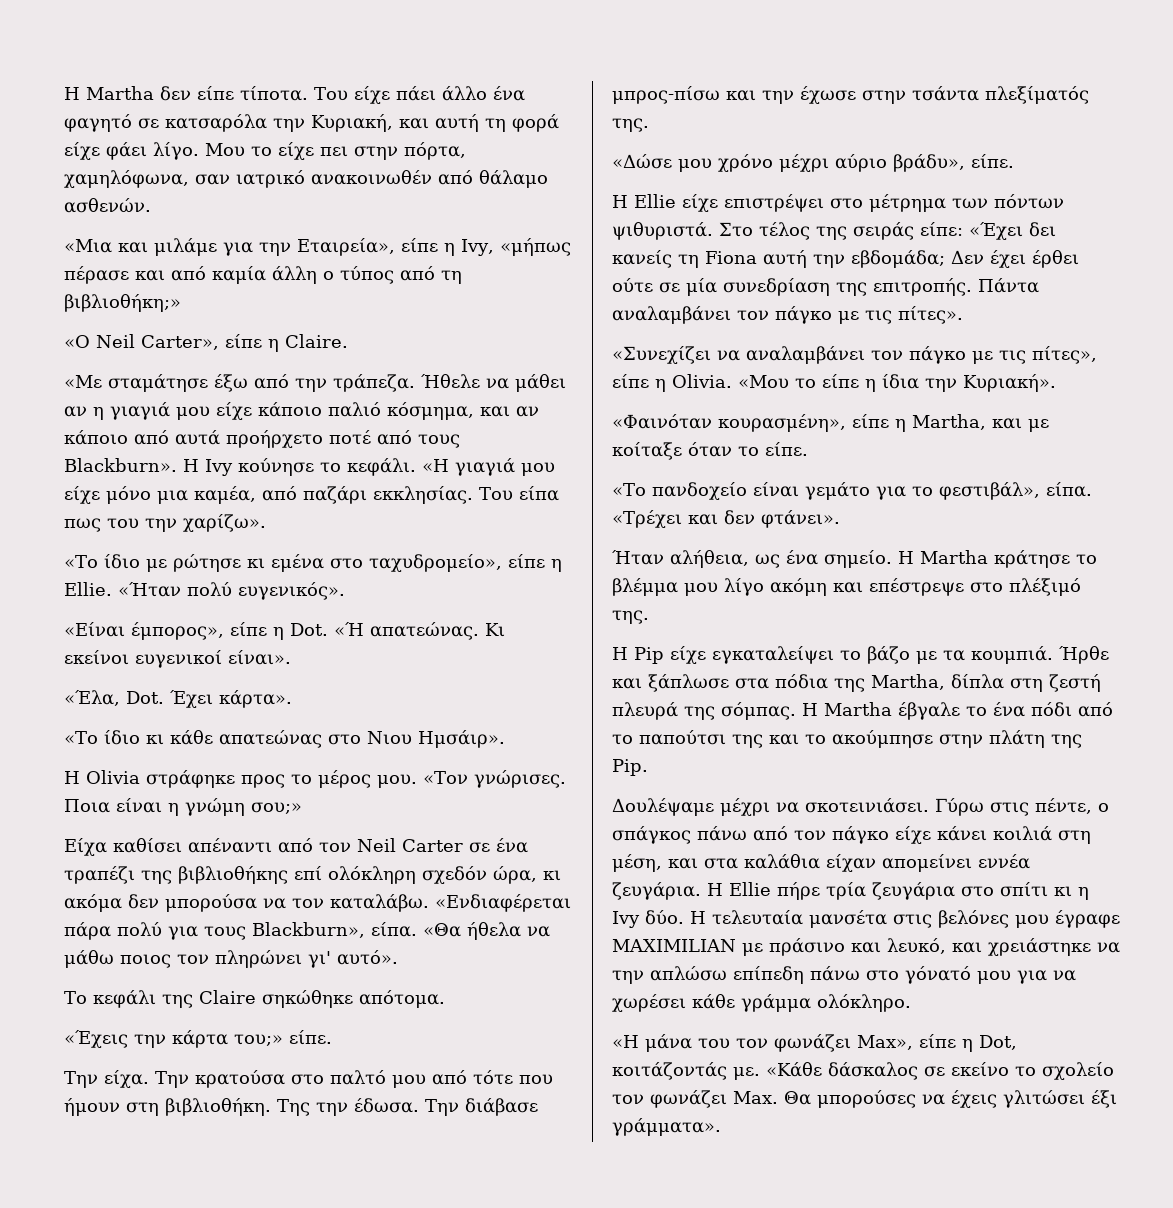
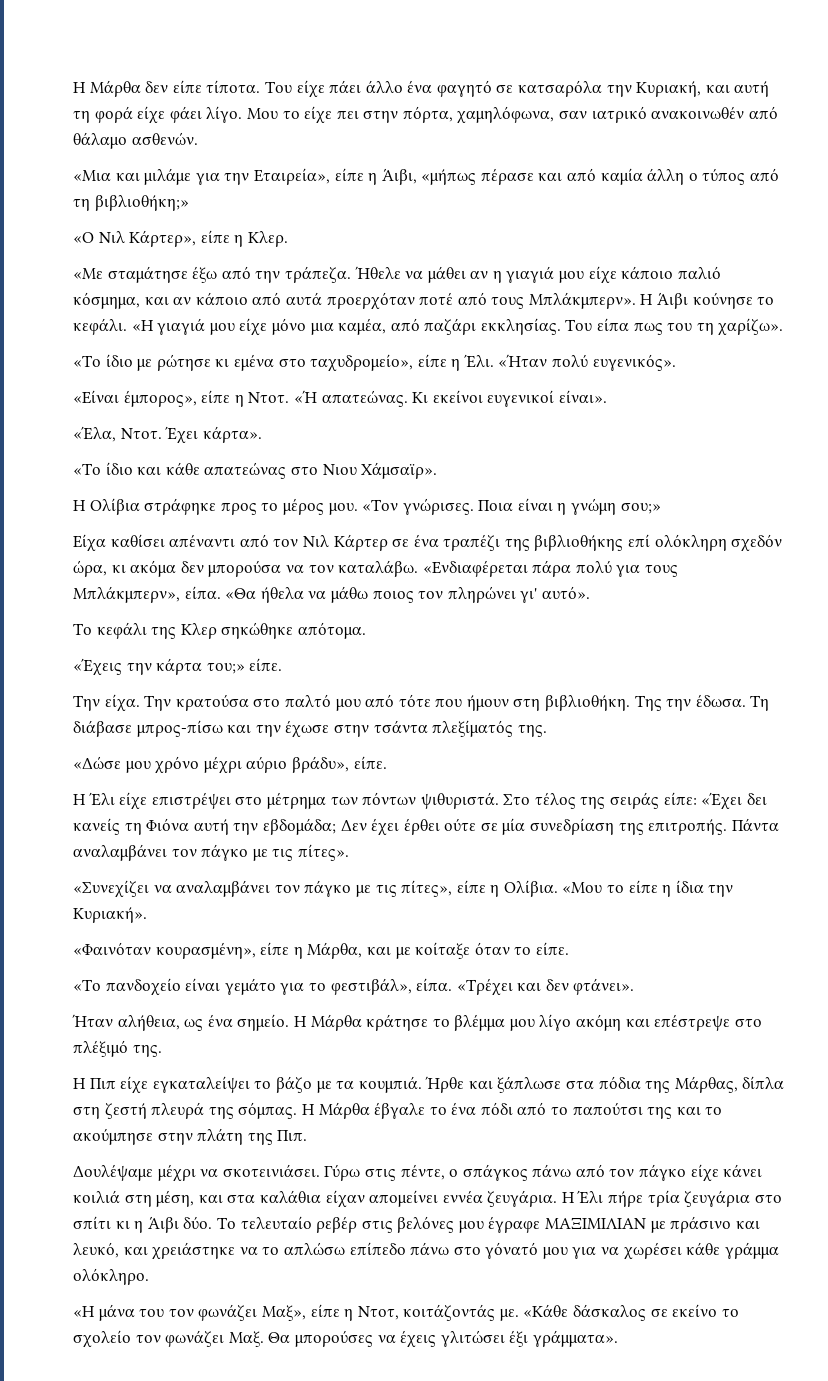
[64,86,154,100] Η Martha -> [73,80,141,97] Η Μάρθα
[461,239,494,256] Ivy, -> [381,168,417,185] Άιβι,
[96,334,348,352] Neil Carter», είπε η Claire. -> [98,230,288,247] Νιλ Κάρτερ», είπε η Κλερ.
[226,430,323,448] προήρχετο -> [326,292,415,310] προερχόταν
[64,458,233,476] Blackburn». Η Ivy -> [528,292,689,309] Μπλάκμπερν». Η Άιβι
[145,518,177,532] την -> [696,323,714,335] τη
[64,582,112,596] Ellie. -> [463,354,494,368] Έλι.
[290,623,328,636] Dot. -> [248,392,290,403] Ντοτ.
[126,691,164,704] Dot. -> [120,428,162,439] Ντοτ.
[146,734,164,745] κι -> [137,466,162,475] και
[418,730,505,748] [64,770,140,784] Ημσάιρ». // Η Olivia -> [361,462,438,479] [73,498,140,515] Χάμσαϊρ». // Η Ολίβια
[357,838,463,852] Neil Carter -> [302,534,388,551] Νιλ Κάρτερ
[252,922,365,938] Blackburn», -> [73,586,180,603] Μπλάκμπερν»,
[199,990,256,1004] Claire -> [180,623,217,639] Κλερ
[425,1099,459,1116] Την -> [750,695,770,711] Τη
[634,194,676,208] Ellie -> [88,792,115,806] Έλι
[705,251,757,264] Fiona -> [146,818,190,831] Φιόνα
[672,374,732,388] Olivia. -> [503,880,558,897] Ολίβια.
[912,414,986,430] Martha, -> [307,942,363,959] Μάρθα,
[920,550,988,564] Martha -> [310,1014,362,1031] Μάρθα
[634,647,664,664] Pip -> [89,1078,116,1089] Πιπ
[871,674,945,690] Martha, -> [674,1076,738,1093] Μάρθας,
[824,702,892,716] Martha -> [318,1102,370,1119] Μάρθα
[612,759,648,776] Pip. -> [277,1130,308,1141] Πιπ.
[729,882,771,896] Ellie -> [577,1190,604,1204] Έλι
[612,910,887,928] Ivy δύο. Η τελευταία μανσέτα -> [147,1216,358,1233] Άιβι δύο. Το τελευταίο ρεβέρ
[612,939,736,952] MAXIMILIAN -> [545,1217,647,1230] ΜΑΞΙΜΙΛΙΑΝ
[612,966,804,984] την απλώσω επίπεδη -> [262,1242,406,1256] το απλώσω επίπεδο
[857,1034,1017,1052] Max», είπε η Dot, -> [261,1304,399,1321] Μαξ», είπε η Ντοτ,
[733,1091,778,1104] Max. -> [228,1331,264,1347] Μαξ.

